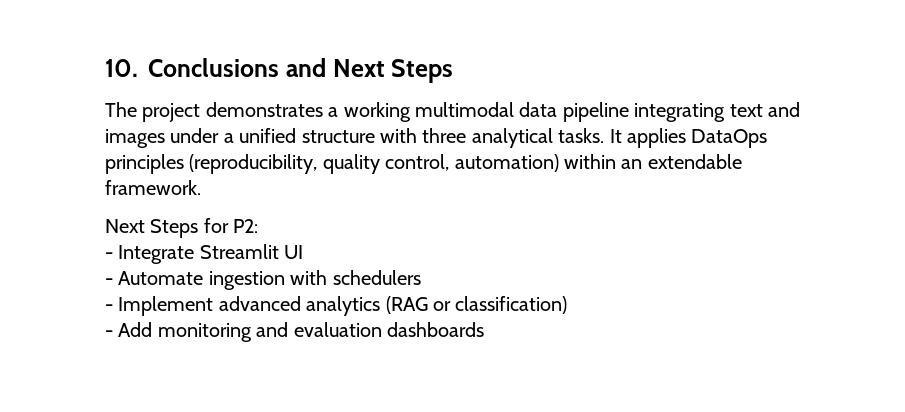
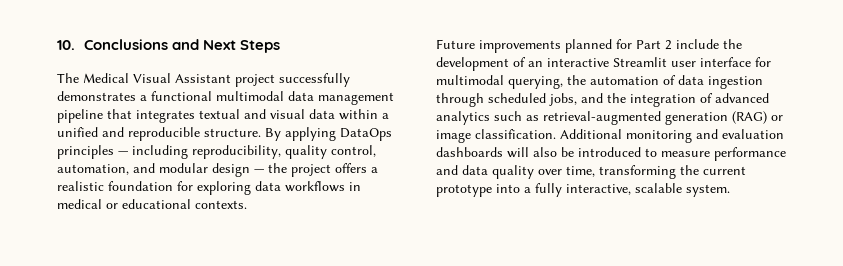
[142,103,201,122] project -> [83,73,350,87] Medical Visual Assistant project successfully
[343,102,411,122] working -> [151,91,212,101] functional
[562,102,800,122] [105,128,768,148] [105,154,742,174] [105,180,201,195] [105,218,259,238] [105,244,304,264] [105,270,421,290] [105,296,568,316] [105,322,484,342] pipeline integrating text and images under a unified structure with three analytical tasks. It applies DataOps principles (reproducibility, quality control, automation) within an extendable framework. // Next Steps for P2: // - Integrate Streamlit UI // - Automate ingestion with schedulers // - Implement advanced analytics (RAG or classification) // - Add monitoring and evaluation dashboards -> [318,92,394,105] [57,109,389,123] [57,127,392,141] [57,145,376,159] [57,163,378,177] [57,181,361,195] [57,199,247,209] [436,39,742,53] [436,57,771,71] [436,75,763,89] [436,93,769,107] [436,111,783,125] [436,129,784,143] [436,147,786,161] [436,165,746,179] [436,183,730,197] management pipeline that integrates textual and visual data within a unified and reproducible structure. By applying DataOps principles — including reproducibility, quality control, automation, and modular design — the project offers a realistic foundation for exploring data workflows in medical or educational contexts. // Future improvements planned for Part 2 include the development of an interactive Streamlit user interface for multimodal querying, the automation of data ingestion through scheduled jobs, and the integration of advanced analytics such as retrieval-augmented generation (RAG) or image classification. Additional monitoring and evaluation dashboards will also be introduced to measure performance and data quality over time, transforming the current prototype into a fully interactive, scalable system.

